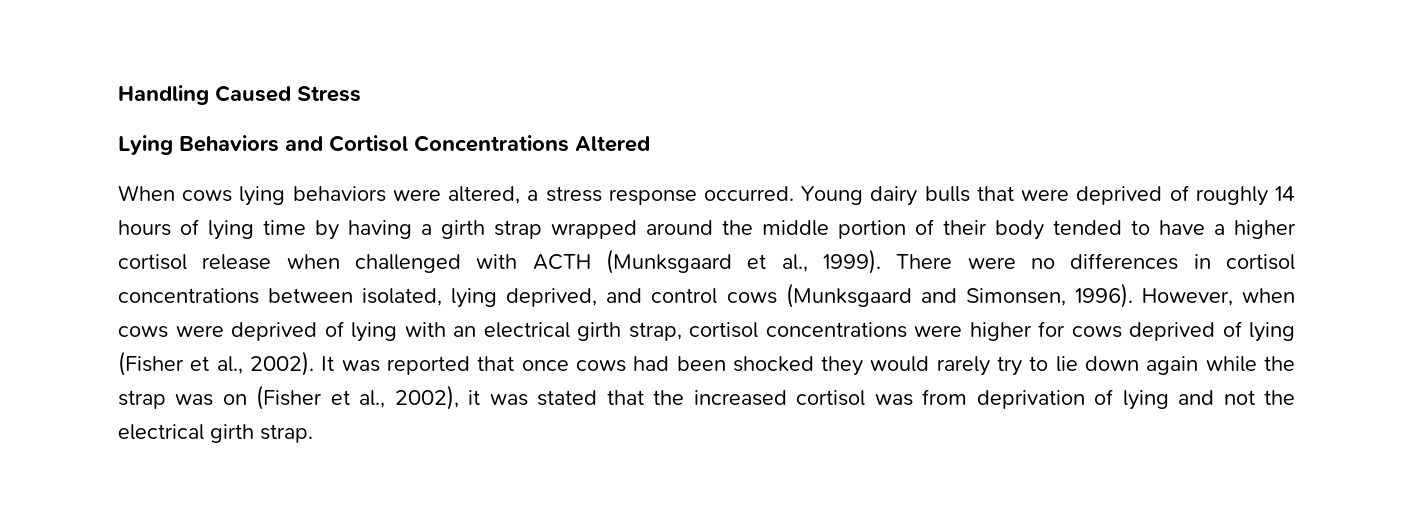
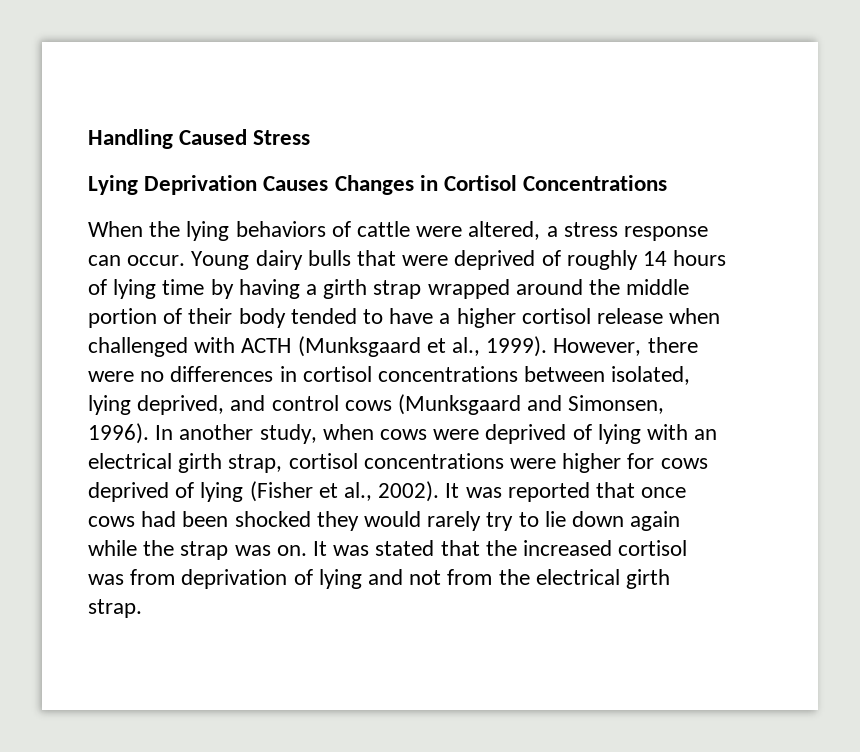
[179,135,323,152] Behaviors and -> [144,175,438,195] Deprivation Causes Changes in
[575,136,650,152] Altered -> (668, 183) none
[182,190,233,202] cows -> [149,221,181,237] the
(386, 194) none -> [331,221,411,237] of cattle
[704,186,794,201] occurred. -> [88,255,186,266] can occur.
[896,254,953,269] There -> [553,337,698,356] However, there
[1141,288,1233,306] However, -> [155,424,317,444] In another study,
[222,385,481,410] on (Fisher et al., 2002), it -> [276,541,328,556] on. It
(1255, 397) none -> [447,569,493,585] from

